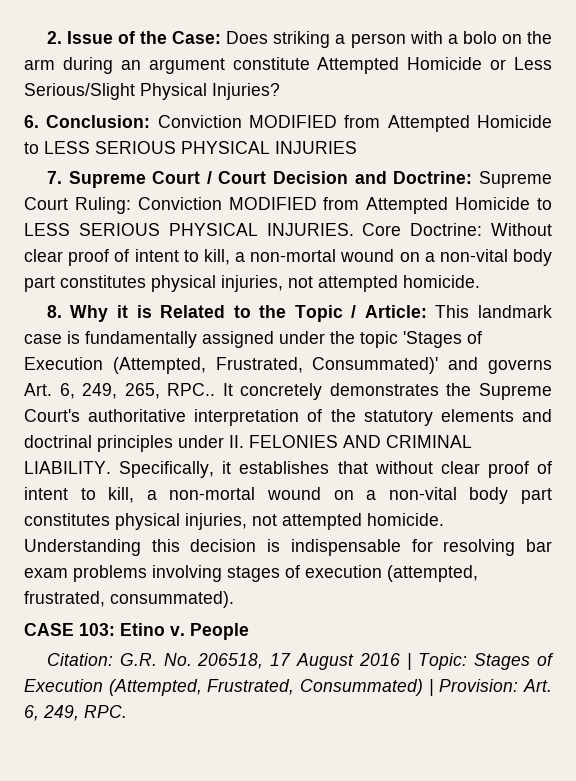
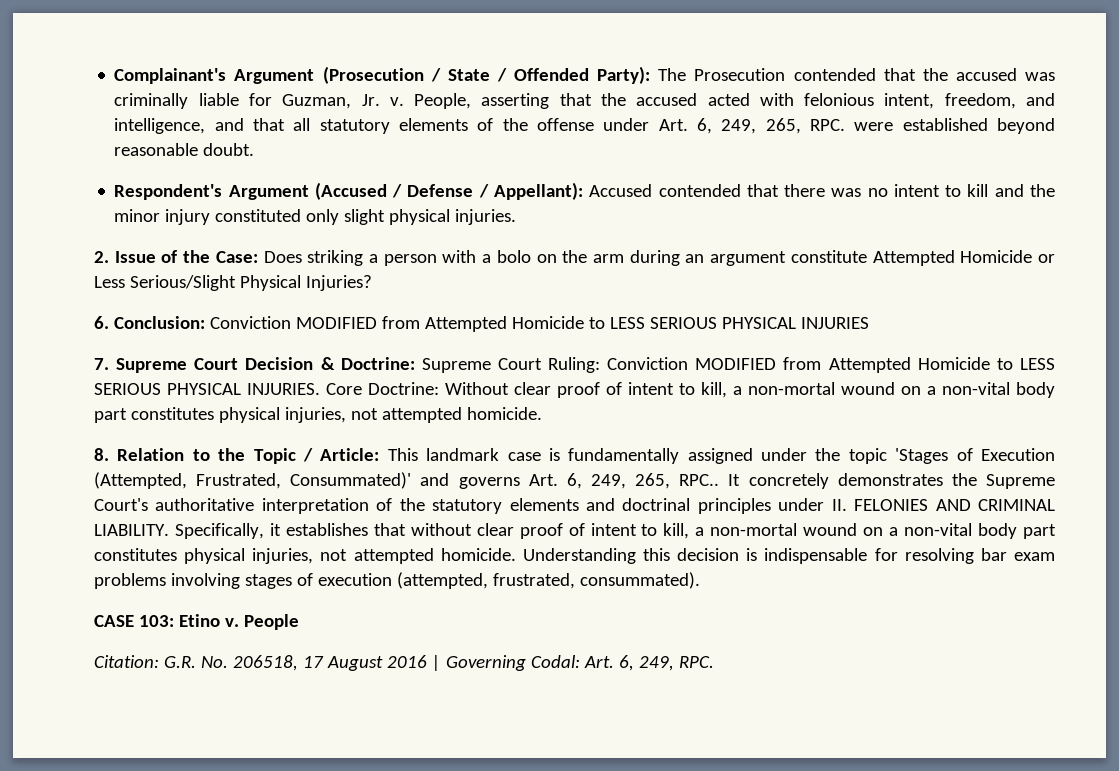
(46, 37) none -> [114,66,1055,84] [114,93,1055,109] [114,118,1056,134] [114,143,255,156] [114,182,1055,200] [114,209,517,225] Complainant's Argument (Prosecution / State / Offended Party): The Prosecution contended that the accused was criminally liable for Guzman, Jr. v. People, asserting that the accused acted with felonious intent, freedom, and intelligence, and that all statutory elements of the offense under Art. 6, 249, 265, RPC. were established beyond reasonable doubt. // Respondent's Argument (Accused / Defense / Appellant): Accused contended that there was no intent to kill and the minor injury constituted only slight physical injuries. //
[206,171,387,184] / Court Decision and -> [245,357,335,370] Decision &
[70,305,226,322] Why it is Related -> [117,448,185,461] Relation
[418,653,554,670] [24,679,519,696] Topic: Stages of Execution (Attempted, Frustrated, Consummated) | Provision: -> [445,655,580,671] Governing Codal:

